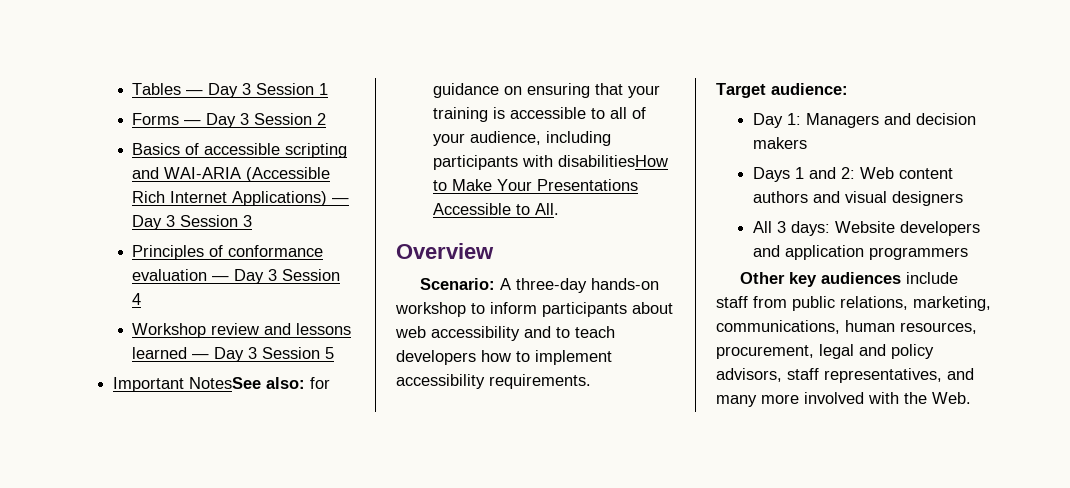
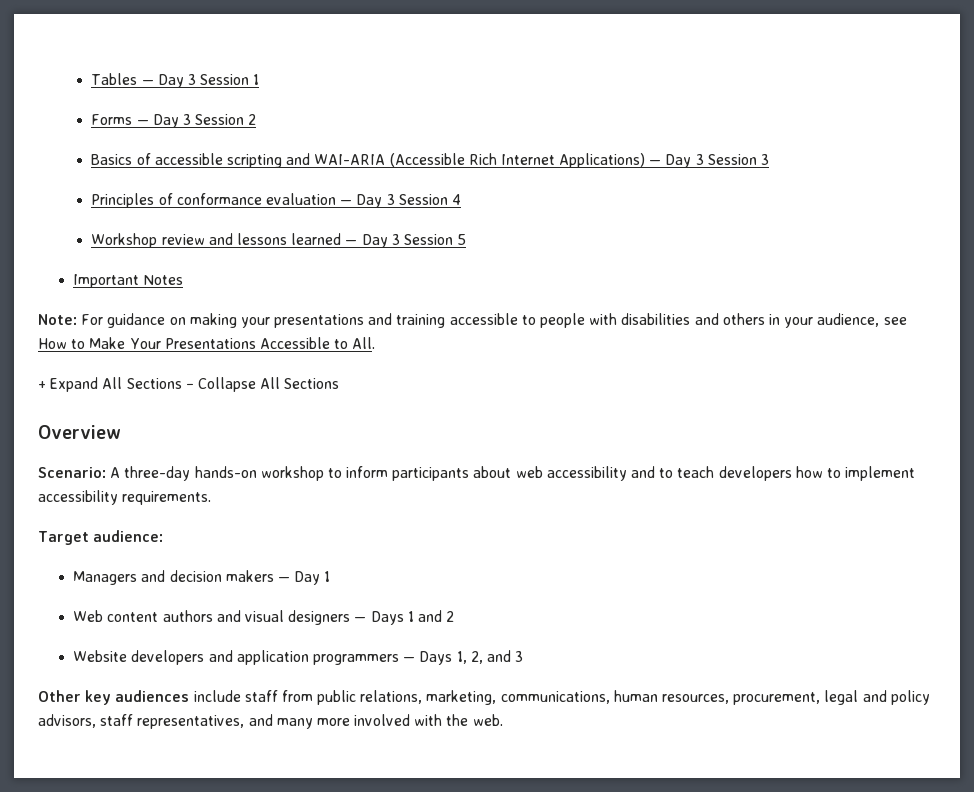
[189,377,331,389] [433,83,661,98] [433,107,647,122] [433,131,612,146] [433,155,669,170] NotesSee also: for guidance on ensuring that your training is accessible to all of your audience, including participants with disabilitiesHow -> [143,275,184,285] [38,313,907,328] [38,338,67,349] Notes // Note: For guidance on making your presentations and training accessible to people with disabilities and others in your audience, see How
(560, 209) none -> [38,377,340,392] // + Expand All Sections − Collapse All Sections
[753,113,802,128] Day 1: -> (164, 536) none
[753,167,856,182] // Days 1 and 2: -> [277,571,331,585] — Day 1 //
[753,221,831,236] // All 3 days: -> [354,610,455,625] — Days 1 and 2 //
(969, 253) none -> [403,650,524,665] — Days 1, 2, and 3
[932,392,971,404] Web. -> [472,714,503,726] web.

